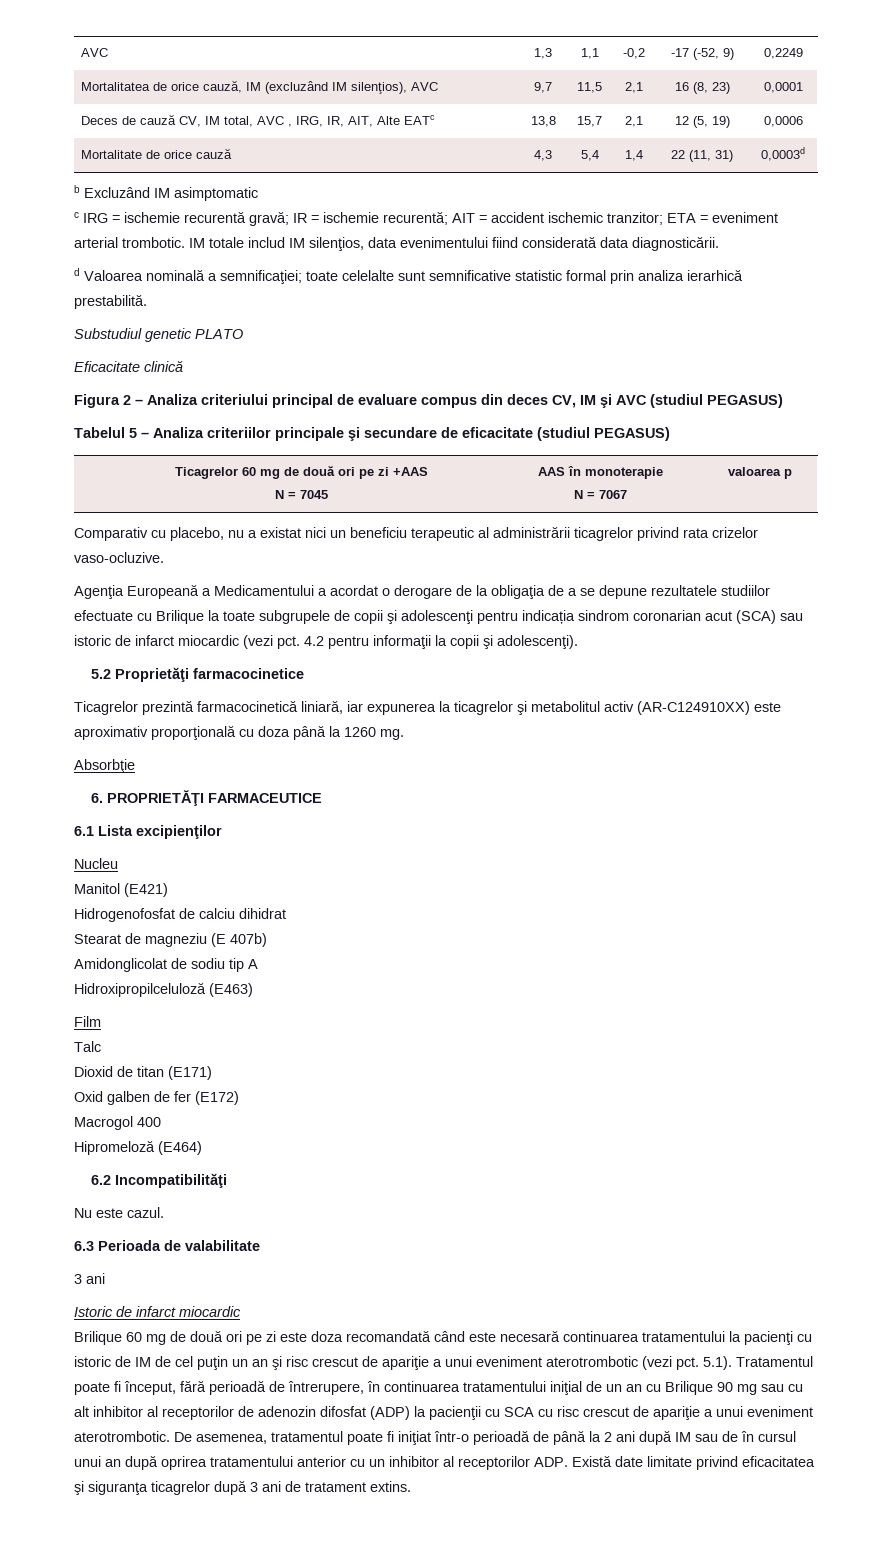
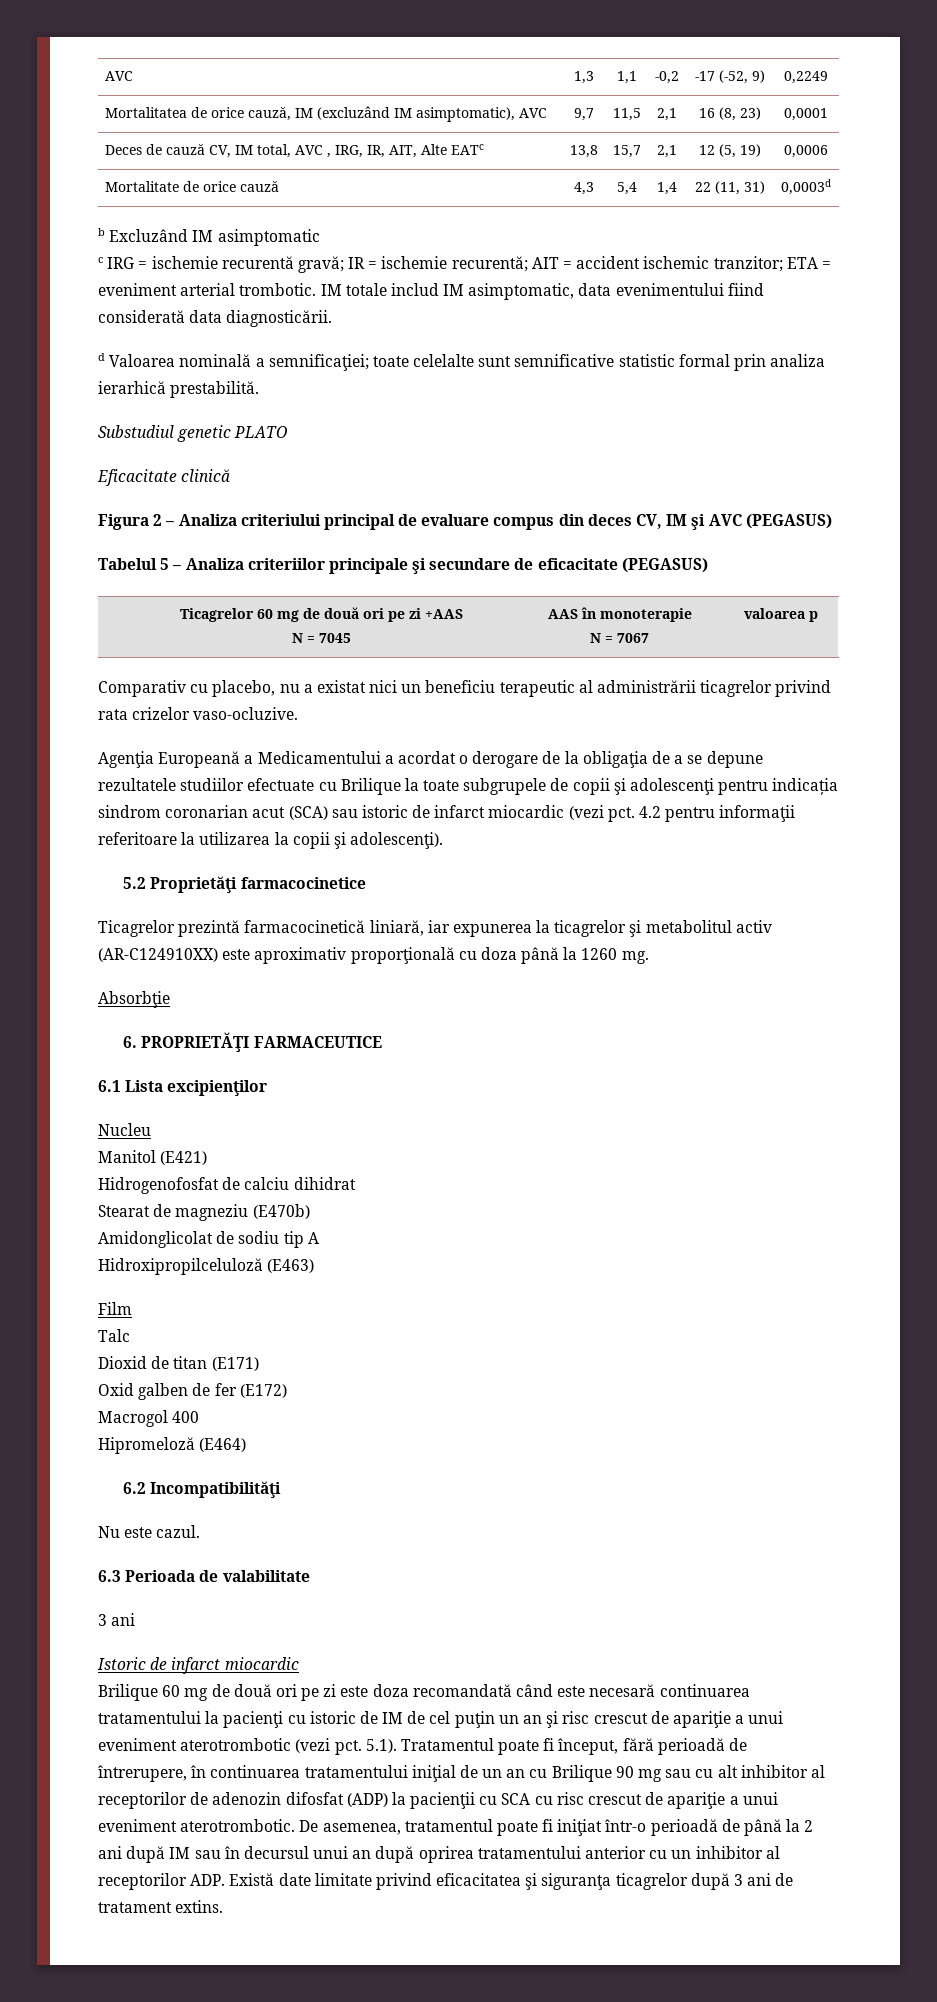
[350,82,407,94] silenţios), -> [415,107,515,122] asimptomatic),
[309,237,364,251] silenţios, -> [468,283,575,300] asimptomatic,
[650,394,783,408] (studiul PEGASUS) -> [745,514,832,529] (PEGASUS)
[537,427,670,441] (studiul PEGASUS) -> [621,558,708,573] (PEGASUS)
(431, 642) none -> [98,832,271,845] referitoare la utilizarea
[211,933,267,947] (E 407b) -> [252,1204,310,1219] (E470b)
[722,1431,796,1442] de în cursul -> [224,1846,309,1859] în decursul

